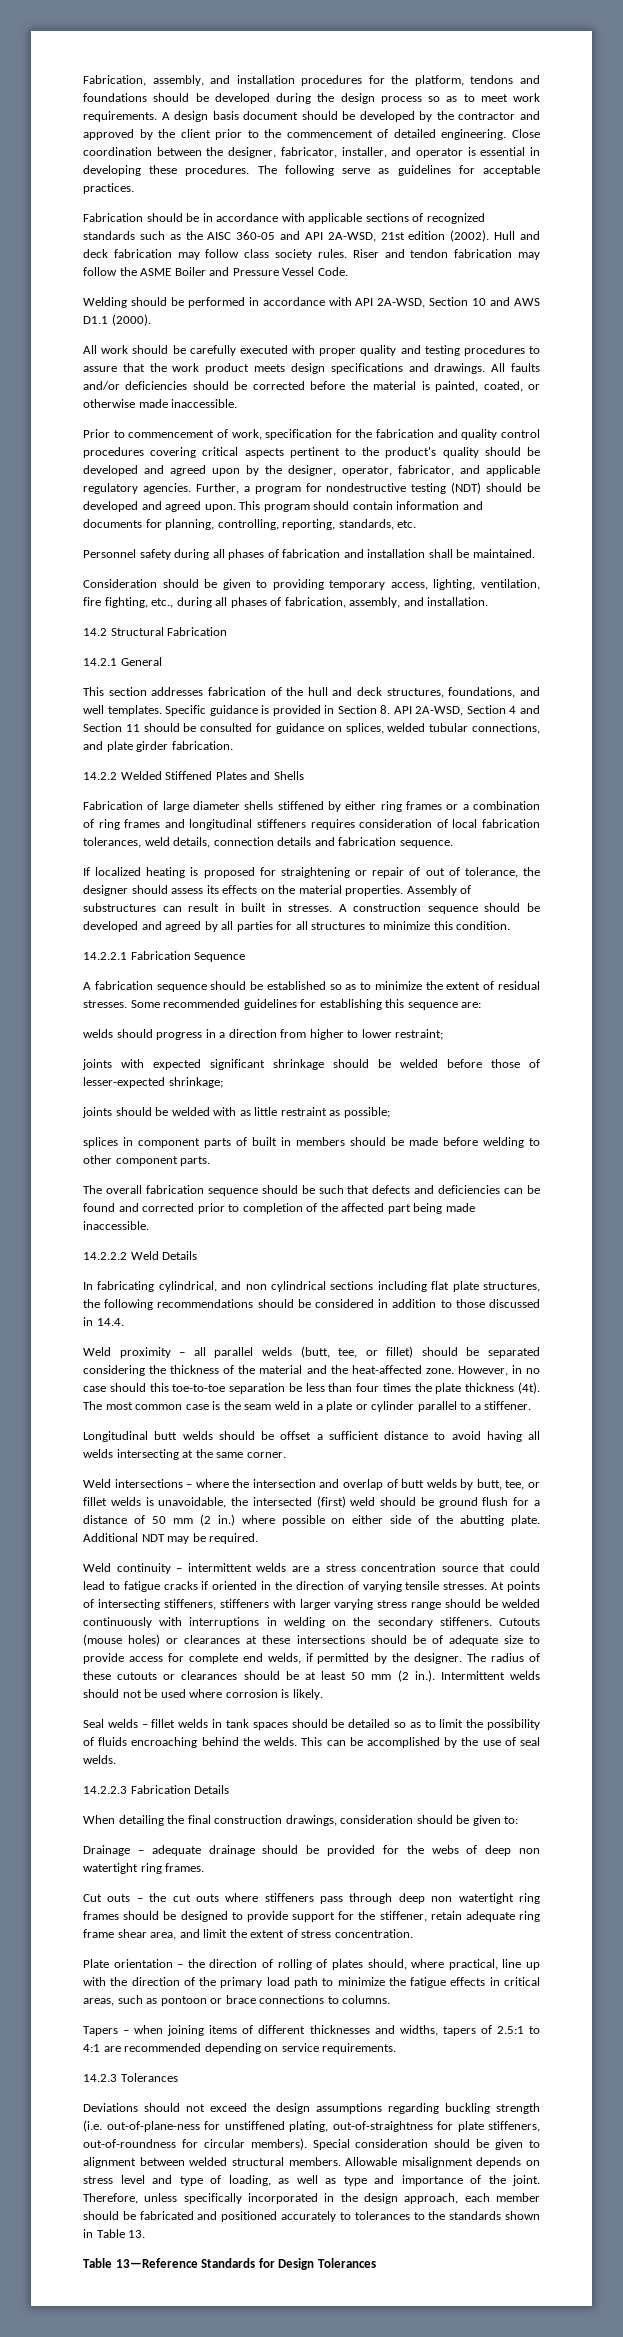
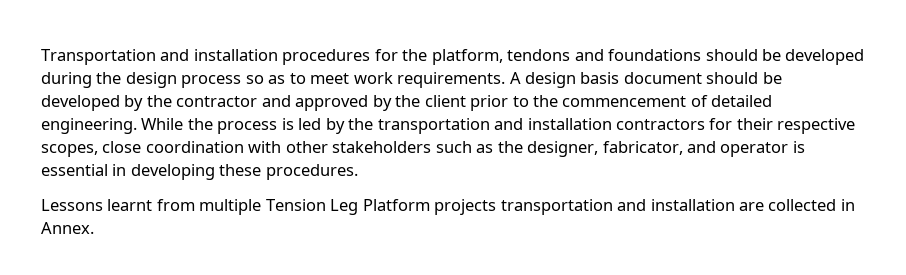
[83,75,204,86] Fabrication, assembly, -> [41,49,156,65] Transportation
[512,129,540,138] [83,147,202,156] Close coordination between -> [141,118,856,134] [41,141,494,157] While the process is led by the transportation and installation contractors for their respective scopes, close coordination with other stakeholders such as
[341,147,387,158] installer, -> (683, 148) none
[257,165,540,176] [83,183,134,194] [83,213,485,224] [83,230,540,242] [83,249,540,260] [83,267,348,276] [83,297,541,308] [83,314,151,326] [83,345,540,356] [83,363,540,374] [83,381,540,392] [83,399,238,408] [83,429,540,440] [83,447,540,458] [83,465,540,476] [83,482,540,494] [83,501,483,512] [83,519,417,530] [83,549,535,560] [83,579,540,590] [83,597,489,608] [83,627,228,636] [83,657,162,666] [83,687,540,698] [83,705,541,716] [83,723,540,734] [83,741,233,752] [83,771,304,780] [83,801,540,812] [83,819,540,830] [83,837,453,848] [83,867,540,878] [83,885,472,896] [83,903,540,914] [83,921,511,932] [83,951,246,962] [83,981,540,992] [83,999,482,1010] [83,1029,444,1040] [82,1059,540,1070] [83,1077,223,1088] [82,1107,390,1118] [83,1137,540,1148] [83,1155,211,1166] [83,1185,541,1196] [83,1203,475,1214] [83,1221,149,1230] [83,1251,198,1260] [83,1281,540,1292] [83,1299,540,1310] [83,1317,124,1326] [83,1346,540,1358] [83,1365,540,1376] [83,1382,540,1394] [83,1401,532,1412] [83,1431,540,1442] [83,1449,286,1460] [83,1479,540,1490] [83,1496,540,1508] [83,1514,540,1526] [83,1533,259,1544] [83,1563,540,1574] [83,1581,540,1592] [83,1599,541,1610] [83,1617,540,1628] [83,1634,540,1646] [83,1653,540,1664] [83,1670,540,1682] [83,1689,323,1700] [83,1719,540,1730] [83,1737,540,1748] [83,1755,116,1764] [83,1785,230,1794] [83,1815,519,1826] [83,1845,540,1856] [83,1863,205,1874] [83,1893,540,1904] [83,1911,540,1922] [83,1929,413,1940] [83,1959,541,1970] [83,1977,540,1988] [83,1995,391,2006] [83,2025,541,2036] [83,2043,397,2054] [83,2073,178,2082] [83,2103,540,2114] [83,2120,540,2132] [83,2138,541,2150] [83,2157,540,2168] [83,2175,540,2186] [83,2193,540,2204] [83,2211,540,2222] [83,2229,146,2238] [83,2258,376,2270] The following serve as guidelines for acceptable practices. // Fabrication should be in accordance with applicable sections of recognized standards such as the AISC 360-05 and API 2A-WSD, 21st edition (2002). Hull and deck fabrication may follow class society rules. Riser and tendon fabrication may follow the ASME Boiler and Pressure Vessel Code. // Welding should be performed in accordance with API 2A-WSD, Section 10 and AWS D1.1 (2000). // All work should be carefully executed with proper quality and testing procedures to assure that the work product meets design specifications and drawings. All faults and/or deficiencies should be corrected before the material is painted, coated, or otherwise made inaccessible. // Prior to commencement of work, specification for the fabrication and quality control procedures covering critical aspects pertinent to the product's quality should be developed and agreed upon by the designer, operator, fabricator, and applicable regulatory agencies. Further, a program for nondestructive testing (NDT) should be developed and agreed upon. This program should contain information and documents for planning, controlling, reporting, standards, etc. // Personnel safety during all phases of fabrication and installation shall be maintained. // Consideration should be given to providing temporary access, lighting, ventilation, fire fighting, etc., during all phases of fabrication, assembly, and installation. // 14.2 Structural Fabrication // 14.2.1 General // This section addresses fabrication of the hull and deck structures, foundations, and well templates. Specific guidance is provided in Section 8. API 2A-WSD, Section 4 and Section 11 should be consulted for guidance on splices, welded tubular connections, and plate girder fabrication. // 14.2.2 Welded Stiffened Plates and Shells // Fabrication of large diameter shells stiffened by either ring frames or a combination of ring frames and longitudinal stiffeners requires consideration of local fabrication tolerances, weld details, connection details and fabrication sequence. // If localized heating is proposed for straightening or repair of out of tolerance, the designer should assess its effects on the material properties. Assembly of substructures can result in built in stresses. A construction sequence should be developed and agreed by all parties for all structures to minimize this condition. // 14.2.2.1 Fabrication Sequence // A fabrication sequence should be established so as to minimize the extent of residual stresses. Some recommended guidelines for establishing this sequence are: // welds should progress in a direction from higher to lower restraint; // joints with expected significant shrinkage should be welded before those of lesser-expected shrinkage; // joints should be welded with as little restraint as possible; // splices in component parts of built in members should be made before welding to other component parts. // The overall fabrication sequence should be such that defects and deficiencies can be found and corrected prior to completion of the affected part being made inaccessible. // 14.2.2.2 Weld Details // In fabricating cylindrical, and non cylindrical sections including flat plate structures, the following recommendations should be considered in addition to those discussed in 14.4. // Weld proximity – all parallel welds (butt, tee, or fillet) should be separated considering the thickness of the material and the heat-affected zone. However, in no case should this toe-to-toe separation be less than four times the plate thickness (4t). The most common case is the seam weld in a plate or cylinder parallel to a stiffener. // Longitudinal butt welds should be offset a sufficient distance to avoid having all welds intersecting at the same corner. // Weld intersections – where the intersection and overlap of butt welds by butt, tee, or fillet welds is unavoidable, the intersected (first) weld should be ground flush for a distance of 50 mm (2 in.) where possible on either side of the abutting plate. Additional NDT may be required. // Weld continuity – intermittent welds are a stress concentration source that could lead to fatigue cracks if oriented in the direction of varying tensile stresses. At points of intersecting stiffeners, stiffeners with larger varying stress range should be welded continuously with interruptions in welding on the secondary stiffeners. Cutouts (mouse holes) or clearances at these intersections should be of adequate size to provide access for complete end welds, if permitted by the designer. The radius of these cutouts or clearances should be at least 50 mm (2 in.). Intermittent welds should not be used where corrosion is likely. // Seal welds – fillet welds in tank spaces should be detailed so as to limit the possibility of fluids encroaching behind the welds. This can be accomplished by the use of seal welds. // 14.2.2.3 Fabrication Details // When detailing the final construction drawings, consideration should be given to: // Drainage – adequate drainage should be provided for the webs of deep non watertight ring frames. // Cut outs – the cut outs where stiffeners pass through deep non watertight ring frames should be designed to provide support for the stiffener, retain adequate ring frame shear area, and limit the extent of stress concentration. // Plate orientation – the direction of rolling of plates should, where practical, line up with the direction of the primary load path to minimize the fatigue effects in critical areas, such as pontoon or brace connections to columns. // Tapers – when joining items of different thicknesses and widths, tapers of 2.5:1 to 4:1 are recommended depending on service requirements. // 14.2.3 Tolerances // Deviations should not exceed the design assumptions regarding buckling strength (i.e. out-of-plane-ness for unstiffened plating, out-of-straightness for plate stiffeners, out-of-roundness for circular members). Special consideration should be given to alignment between welded structural members. Allowable misalignment depends on stress level and type of loading, as well as type and importance of the joint. Therefore, unless specifically incorporated in the design approach, each member should be fabricated and positioned accurately to tolerances to the standards shown in Table 13. // Table 13—Reference Standards for Design Tolerances -> [41,199,855,215] [41,222,94,234] // Lessons learnt from multiple Tension Leg Platform projects transportation and installation are collected in Annex.

